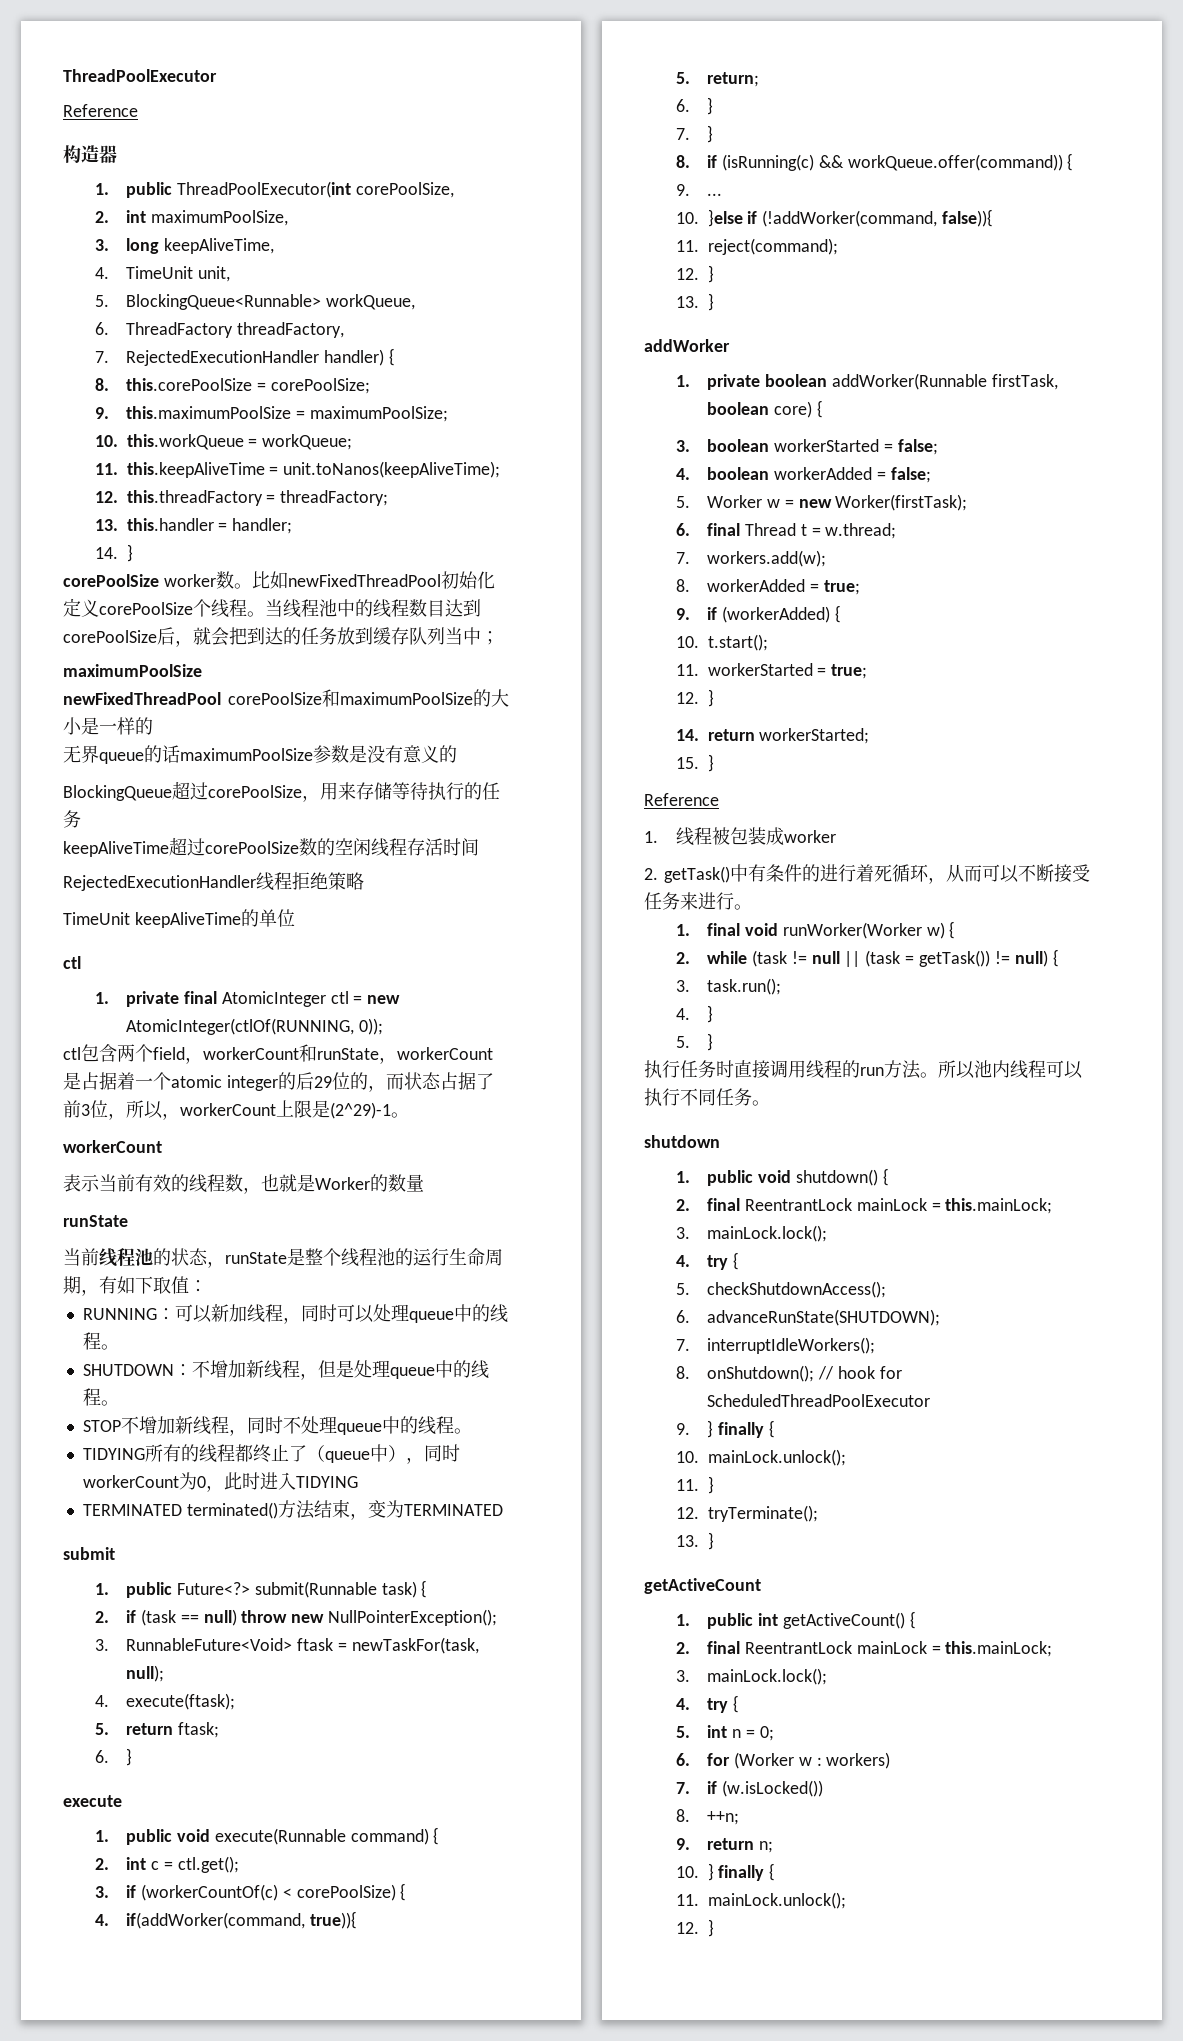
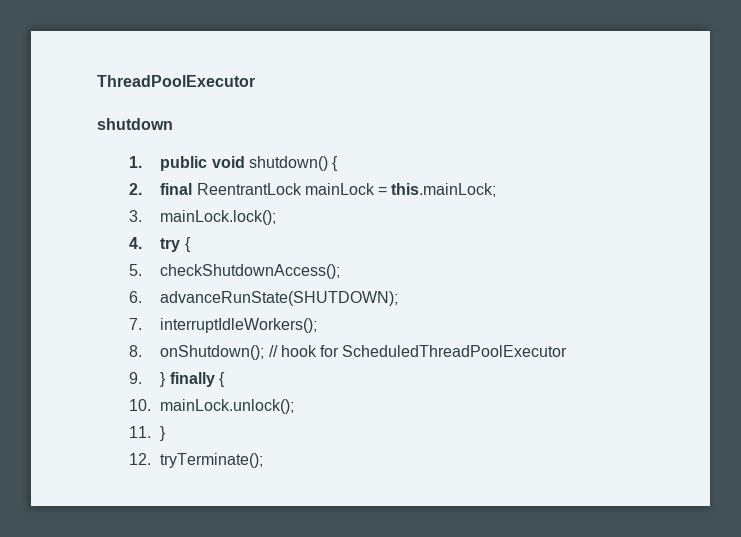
[63,104,138,117] [63,145,117,163] [94,181,454,198] [94,210,288,226] [94,238,274,254] [94,266,230,282] [94,294,415,310] [94,322,344,338] [94,348,395,366] [94,378,370,394] [94,406,448,422] [94,434,353,450] [94,461,501,478] [94,490,389,506] [94,518,293,534] [94,544,133,562] [63,571,495,589] [63,598,481,618] [63,627,499,647] [63,664,202,677] [63,689,509,707] [63,717,153,735] [63,745,457,764] [63,781,500,802] [63,810,81,828] [63,837,479,857] [63,872,364,891] [63,909,295,928] [63,956,81,969] [94,991,401,1007] [126,1018,383,1035] [63,1044,493,1064] [63,1072,494,1092] [63,1100,409,1120] [63,1140,162,1153] [63,1174,424,1194] [63,1215,128,1227] [63,1248,503,1268] [63,1276,207,1296] [82,1304,508,1324] [82,1332,119,1350] [82,1360,489,1380] [82,1388,119,1406] [82,1416,472,1436] [82,1444,460,1464] [82,1472,358,1492] [82,1500,503,1520] [63,1547,115,1560] [94,1580,428,1598] [94,1609,498,1626] [94,1637,479,1654] [126,1665,165,1682] [94,1693,236,1710] [94,1722,219,1738] [94,1748,133,1766] [63,1795,122,1807] [94,1827,440,1845] [94,1856,239,1873] [94,1883,407,1901] [94,1911,357,1929] [675,72,760,87] [675,97,714,115] [675,125,714,143] [675,153,1074,171] [675,184,723,196] [675,209,994,227] [675,238,838,255] [675,265,714,283] [675,293,714,311] [644,339,730,352] [675,373,1058,390] [707,400,823,418] [675,439,938,455] [675,467,931,483] [675,494,968,511] [675,523,897,539] [675,550,827,567] [675,579,860,595] [675,605,841,623] [675,634,768,651] [675,663,868,679] [675,689,714,707] [675,728,870,744] [675,754,714,772] [644,793,719,806] [644,827,836,846] [644,864,1090,884] [644,892,752,910] [675,921,956,939] [675,949,1059,967] [675,978,782,995] [675,1005,714,1023] [675,1033,714,1051] [644,1060,1083,1079] [644,1088,770,1106] // Reference // 构造器 // 1. public ThreadPoolExecutor(int corePoolSize, // 2. int maximumPoolSize, // 3. long keepAliveTime, // 4. TimeUnit unit, // 5. BlockingQueue<Runnable> workQueue, // 6. ThreadFactory threadFactory, // 7. RejectedExecutionHandler handler) { // 8. this.corePoolSize = corePoolSize; // 9. this.maximumPoolSize = maximumPoolSize; // 10. this.workQueue = workQueue; // 11. this.keepAliveTime = unit.toNanos(keepAliveTime); // 12. this.threadFactory = threadFactory; // 13. this.handler = handler; // 14. } // corePoolSize worker数。比如newFixedThreadPool初始化定义corePoolSize个线程。当线程池中的线程数目达到corePoolSize后，就会把到达的任务放到缓存队列当中； // maximumPoolSize // newFixedThreadPool corePoolSize和maximumPoolSize的大小是一样的 // 无界queue的话maximumPoolSize参数是没有意义的 // BlockingQueue超过corePoolSize，用来存储等待执行的任务 // keepAliveTime超过corePoolSize数的空闲线程存活时间 // RejectedExecutionHandler线程拒绝策略 // TimeUnit keepAliveTime的单位 // ctl // 1. private final AtomicInteger ctl = new AtomicInteger(ctlOf(RUNNING, 0)); // ctl包含两个field，workerCount和runState，workerCount是占据着一个atomic integer的后29位的，而状态占据了前3位，所以，workerCount上限是(2^29)-1。 // workerCount // 表示当前有效的线程数，也就是Worker的数量 // runState // 当前线程池的状态，runState是整个线程池的运行生命周期，有如下取值： // RUNNING：可以新加线程，同时可以处理queue中的线程。 // SHUTDOWN：不增加新线程，但是处理queue中的线程。 // STOP不增加新线程，同时不处理queue中的线程。 // TIDYING所有的线程都终止了（queue中），同时workerCount为0，此时进入TIDYING // TERMINATED terminated()方法结束，变为TERMINATED // submit // 1. public Future<?> submit(Runnable task) { // 2. if (task == null) throw new NullPointerException(); // 3. RunnableFuture<Void> ftask = newTaskFor(task, null); // 4. execute(ftask); // 5. return ftask; // 6. } // execute // 1. public void execute(Runnable command) { // 2. int c = ctl.get(); // 3. if (workerCountOf(c) < corePoolSize) { // 4. if(addWorker(command, true)){ // 5. return; // 6. } // 7. } // 8. if (isRunning(c) && workQueue.offer(command)) { // 9. ... // 10. }else if (!addWorker(command, false)){ // 11. reject(command); // 12. } // 13. } // addWorker // 1. private boolean addWorker(Runnable firstTask, boolean core) { // 3. boolean workerStarted = false; // 4. boolean workerAdded = false; // 5. Worker w = new Worker(firstTask); // 6. final Thread t = w.thread; // 7. workers.add(w); // 8. workerAdded = true; // 9. if (workerAdded) { // 10. t.start(); // 11. workerStarted = true; // 12. } // 14. return workerStarted; // 15. } // Reference // 1.线程被包装成worker // 2. getTask()中有条件的进行着死循环，从而可以不断接受任务来进行。 // 1. final void runWorker(Worker w) { // 2. while (task != null || (task = getTask()) != null) { // 3. task.run(); // 4. } // 5. } // 执行任务时直接调用线程的run方法。所以池内线程可以执行不同任务。 -> (255, 81) none
[675,1532,714,1550] [644,1578,761,1594] [675,1611,916,1629] [675,1641,1053,1657] [675,1668,828,1685] [675,1695,739,1713] [675,1725,774,1741] [675,1752,891,1769] [675,1780,823,1797] [675,1809,740,1825] [675,1838,773,1853] [675,1863,776,1881] [675,1892,846,1909] [675,1919,714,1937] // 13. } // getActiveCount // 1. public int getActiveCount() { // 2. final ReentrantLock mainLock = this.mainLock; // 3. mainLock.lock(); // 4. try { // 5. int n = 0; // 6. for (Worker w : workers) // 7. if (w.isLocked()) // 8. ++n; // 9. return n; // 10. } finally { // 11. mainLock.unlock(); // 12. } -> (264, 460) none

